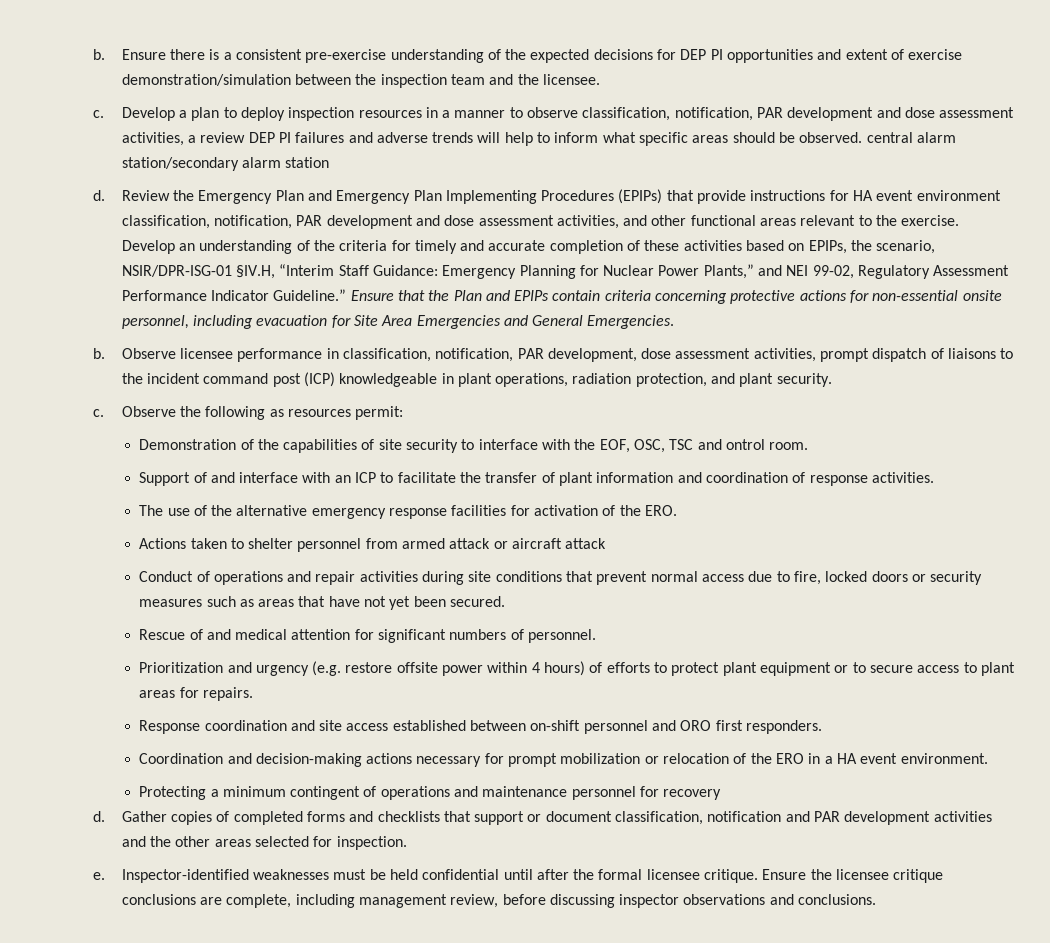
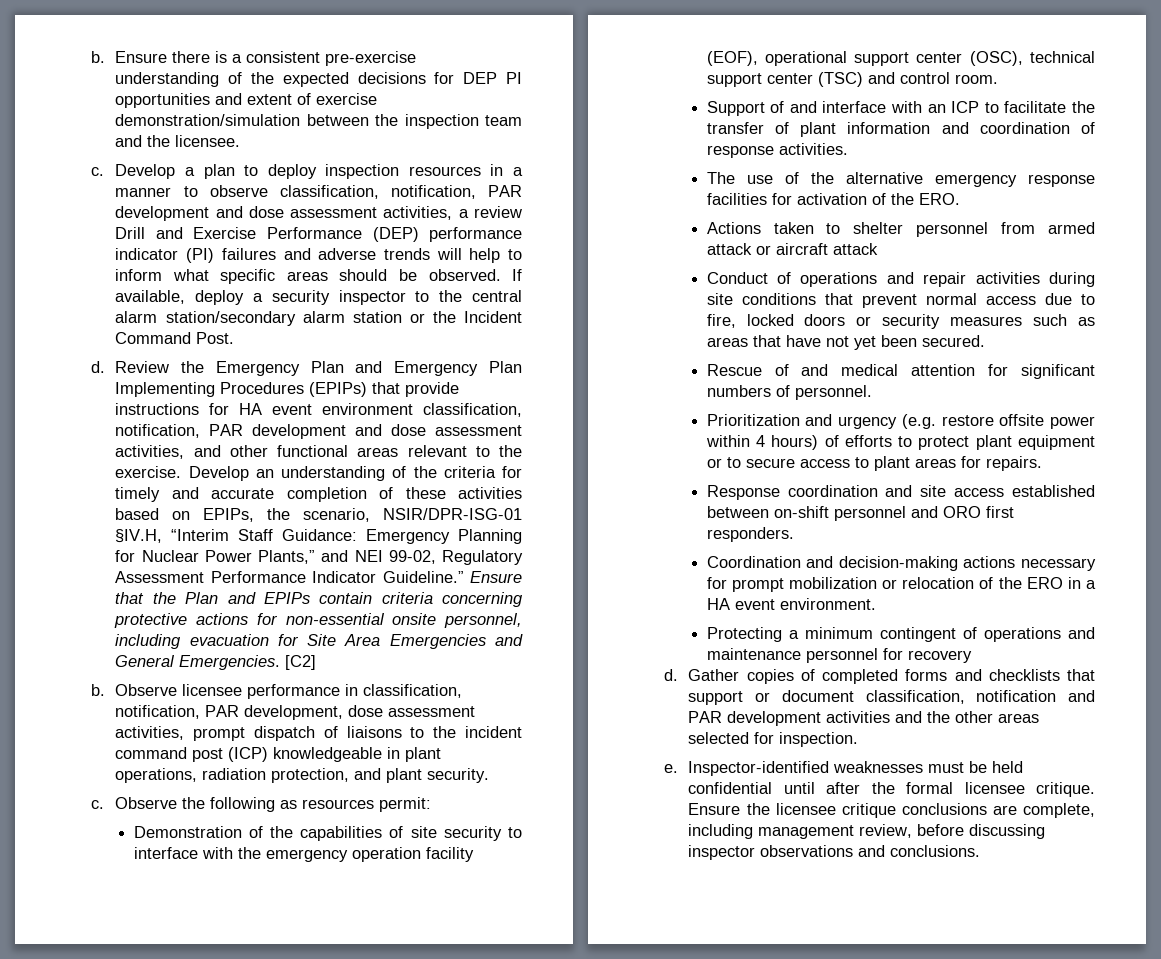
[248,132,291,143] DEP PI -> [115,227,522,242] [115,248,215,263] Drill and Exercise Performance (DEP) performance indicator (PI)
(863, 137) none -> [512,269,522,281] [115,290,463,305] If available, deploy a security inspector to the
(330, 162) none -> [409,311,522,323] [115,332,235,344] or the Incident Command Post.
(675, 322) none -> [285,655,317,670] [C2]
[599,439,765,453] EOF, OSC, TSC and ontrol -> [265,847,474,862] [706,51,1095,66] [706,72,950,87] emergency operation facility (EOF), operational support center (OSC), technical support center (TSC) and control

